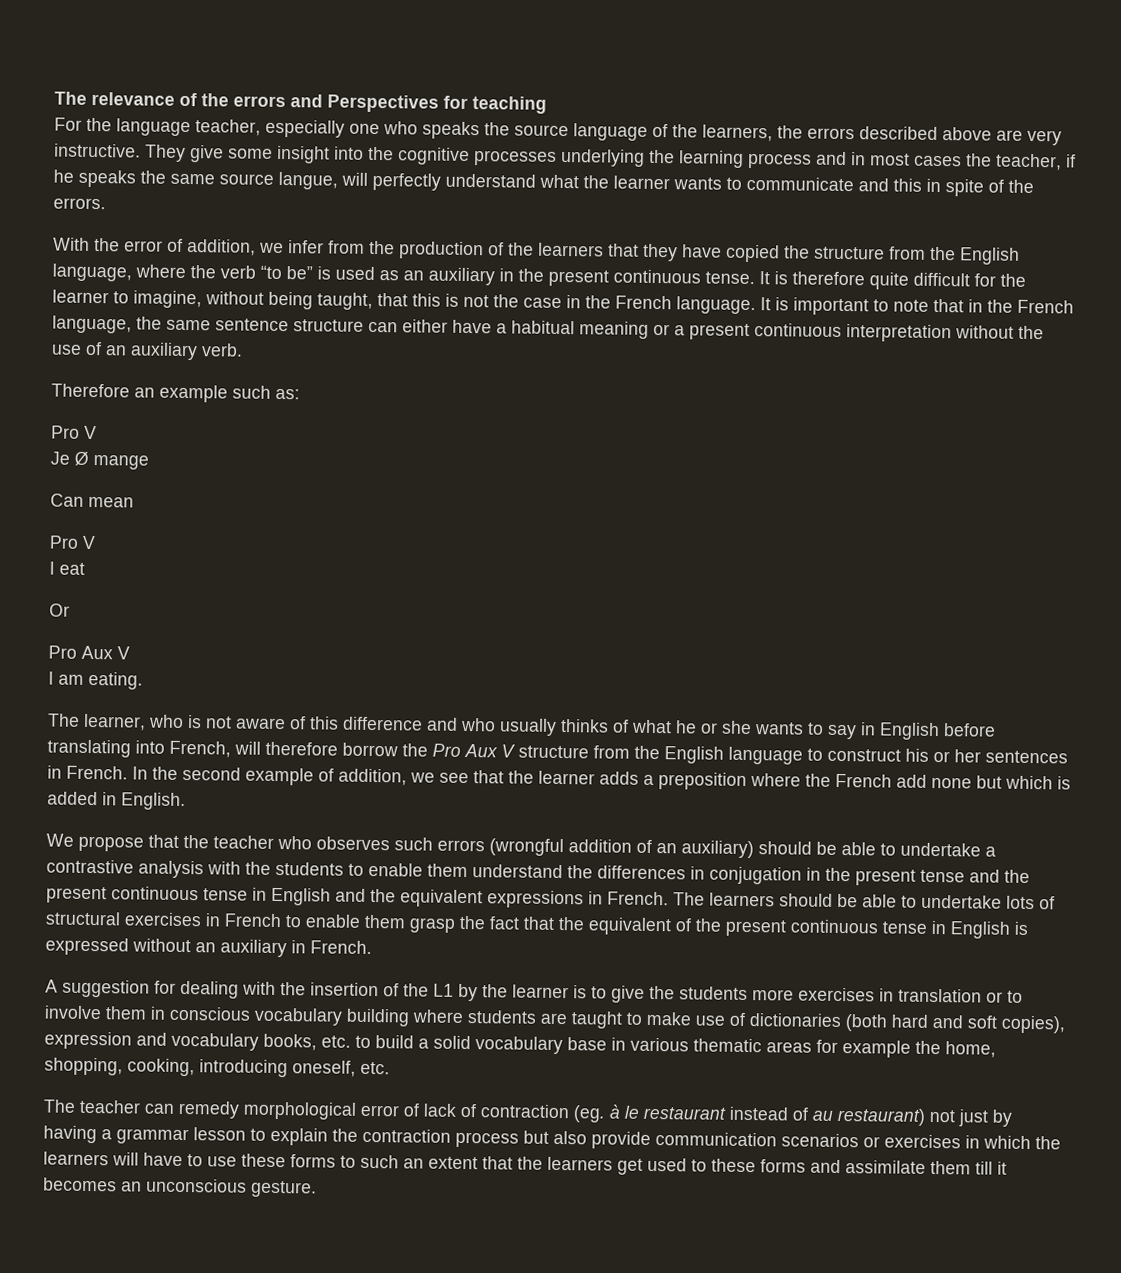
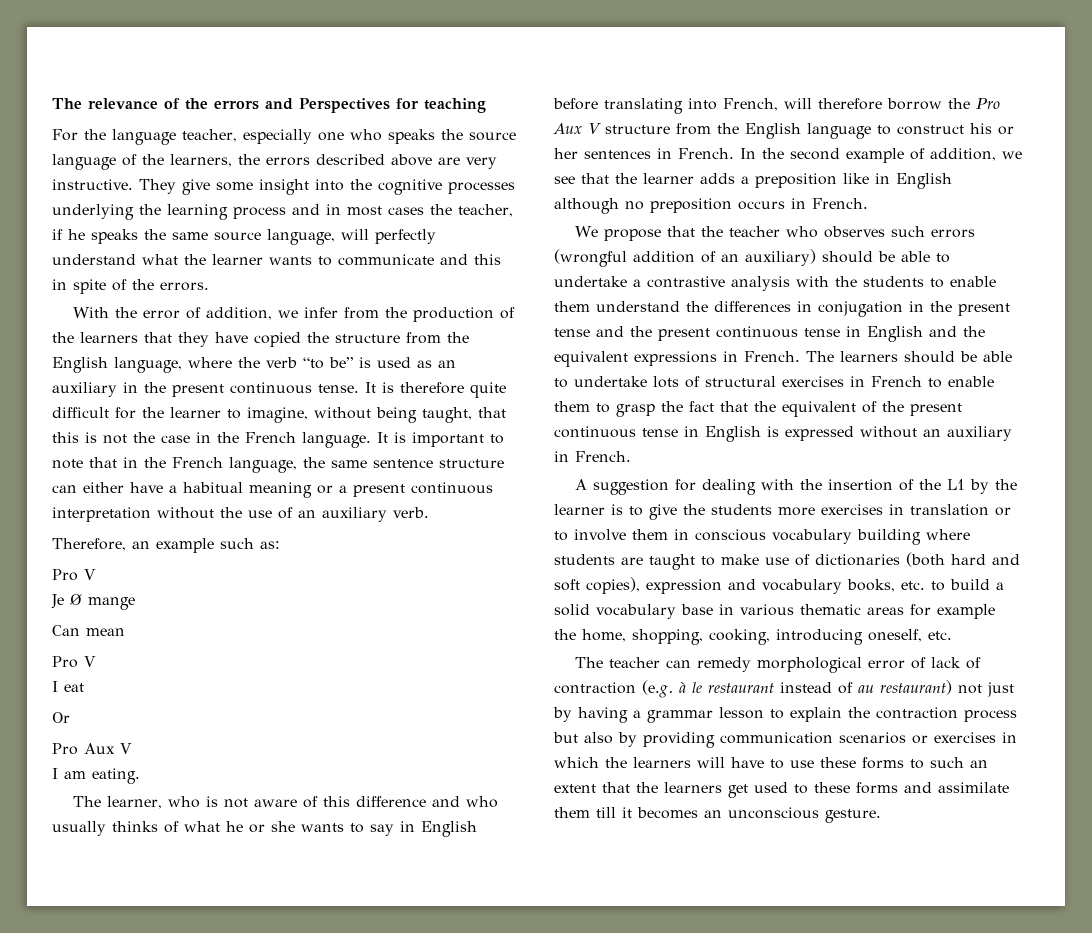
[278,171,338,190] langue, -> [267,229,335,245] language,
[51,383,130,398] Therefore -> [52,538,126,551] Therefore,
[750,773,1071,790] [47,791,186,811] where the French add none but which is added in English. -> [843,173,952,189] [554,198,868,214] like in English although no preposition occurs in French.
(406, 921) none -> [596,403,610,413] to
[573,1105,606,1123] (eg. -> [642,680,673,698] (e.g.
[591,1131,651,1149] provide -> [618,732,715,748] by providing

